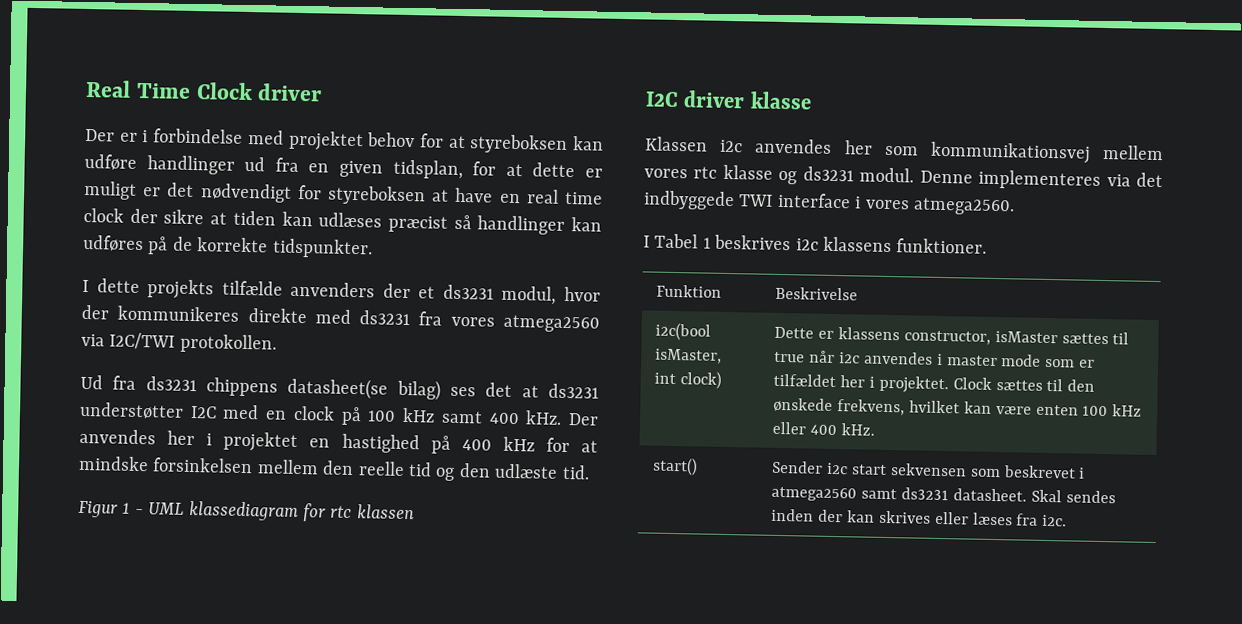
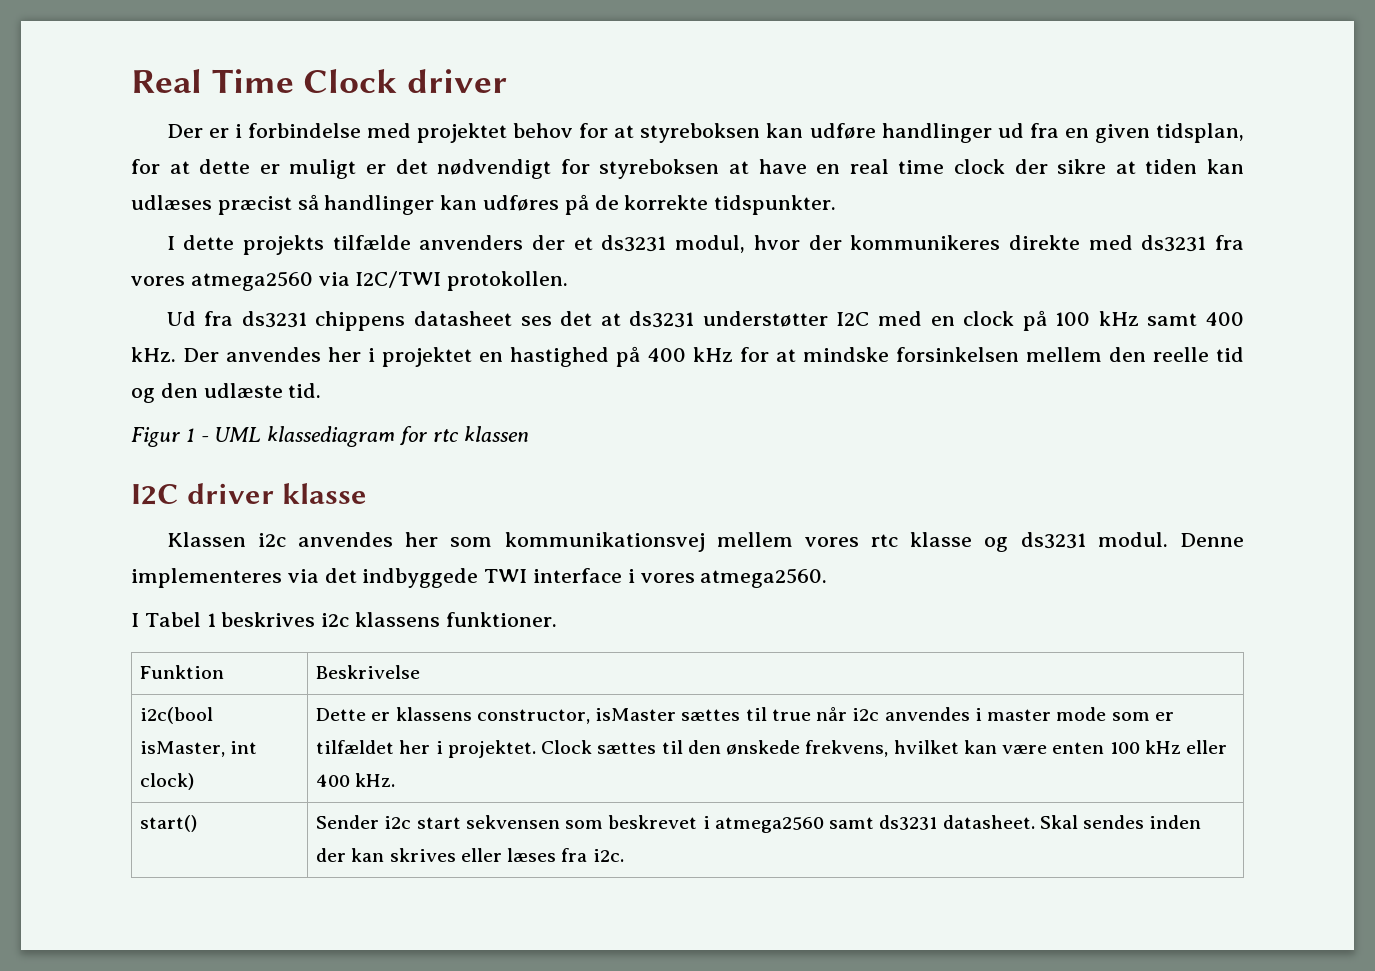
[287,377,441,401] datasheet(se bilag) -> [413,311,512,326] datasheet

